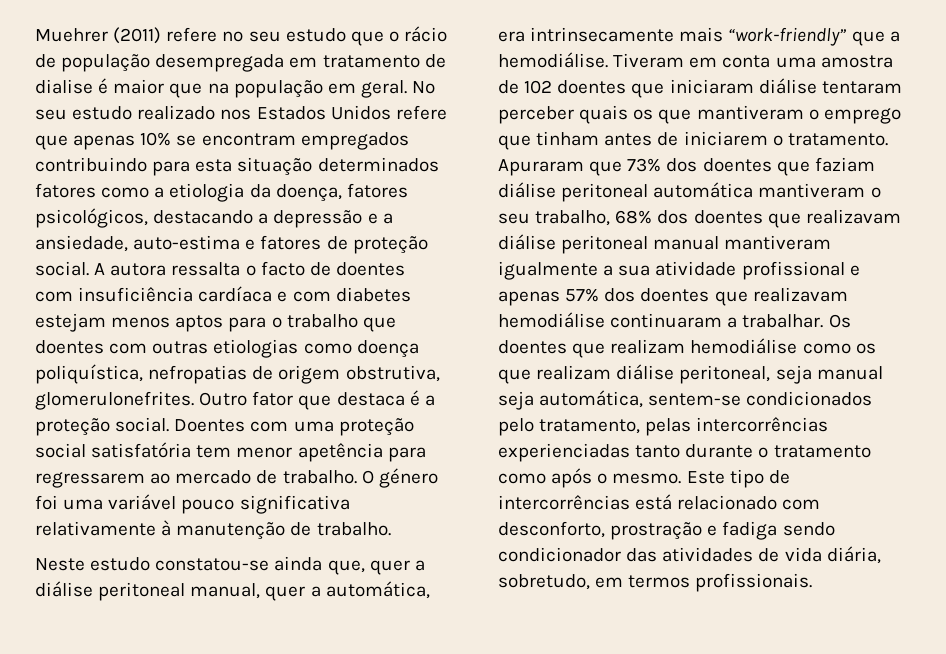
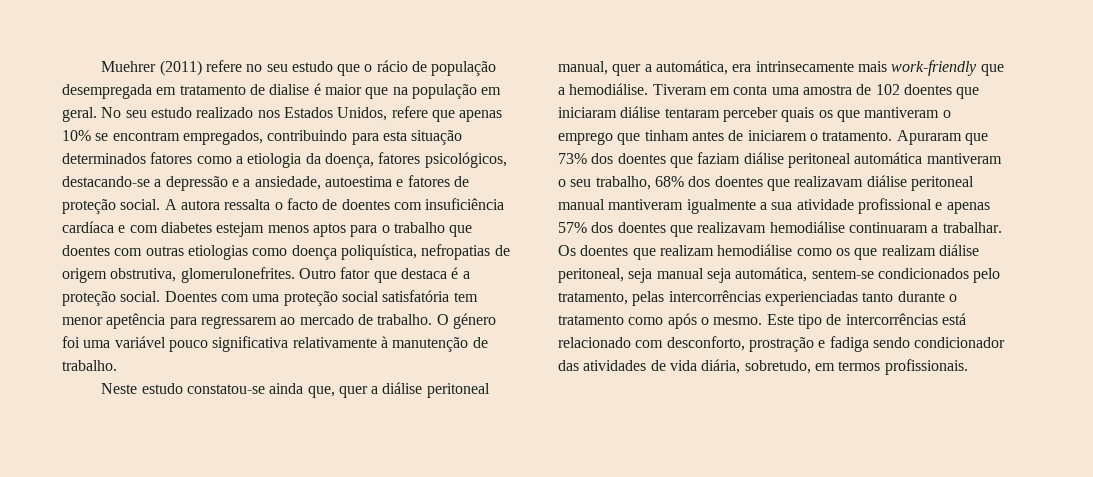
[330,105,391,120] Unidos -> [337,107,388,121] Unidos,
[300,132,409,150] empregados -> [182,130,263,145] empregados,
[153,210,254,224] destacando -> [62,176,150,187] destacando-se
[133,235,241,250] auto-estima -> [324,176,392,187] autoestima
[728,27,848,46] “work-friendly” -> [891,60,978,76] work-friendly

